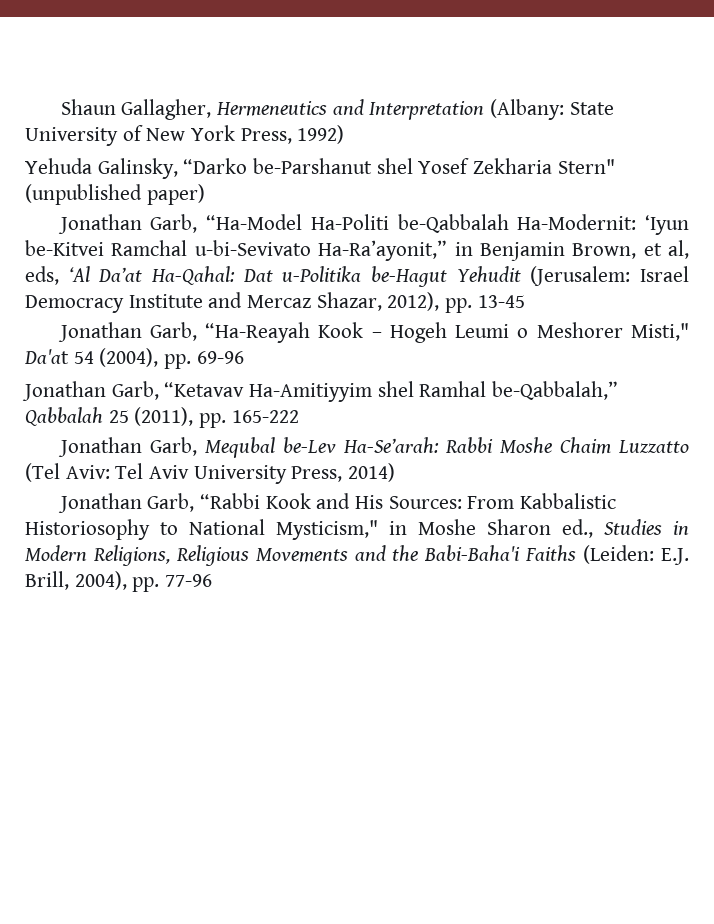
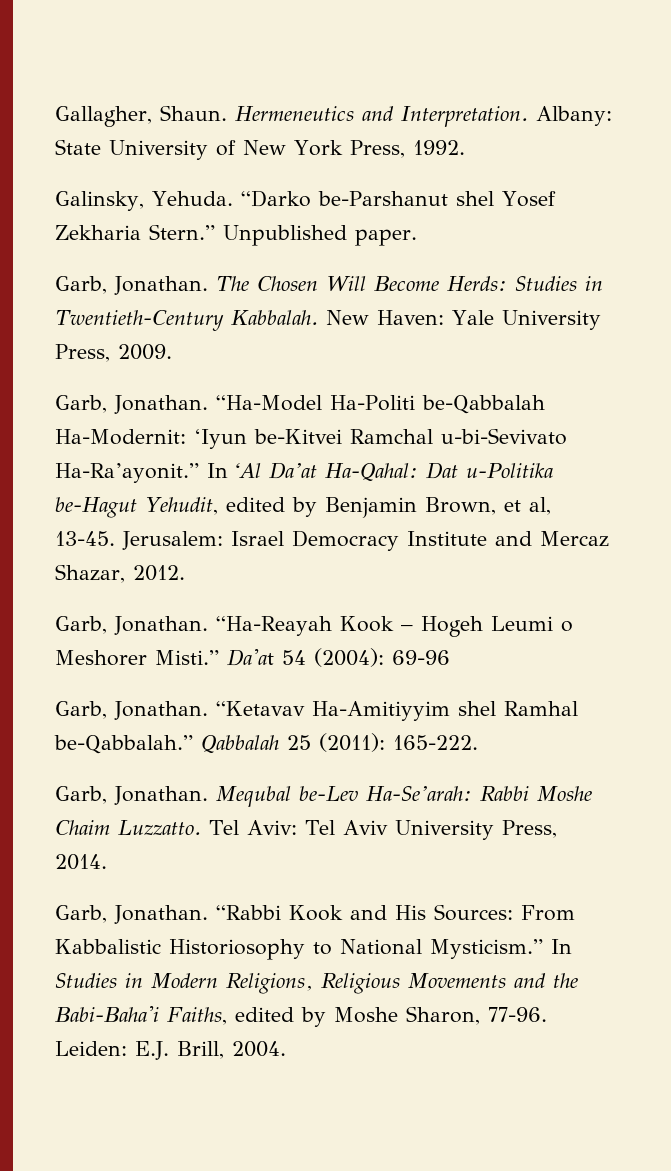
[60,99,564,120] Shaun Gallagher, Hermeneutics and Interpretation (Albany: -> [55,105,612,127] Gallagher, Shaun. Hermeneutics and Interpretation. Albany:
[297,125,345,144] [25,158,178,179] 1992) // Yehuda Galinsky, -> [412,140,465,155] [55,191,233,211] 1992. // Galinsky, Yehuda.
[557,159,615,174] [25,184,205,205] [57,214,198,234] Stern" (unpublished paper) // Jonathan Garb, -> [149,224,417,246] [55,276,603,295] [55,310,601,331] [55,344,172,362] [55,395,208,414] Stern.” Unpublished paper. // Garb, Jonathan. The Chosen Will Become Herds: Studies in Twentieth-Century Kabbalah. New Haven: Yale University Press, 2009. // Garb, Jonathan.
[318,240,689,261] [25,266,59,285] Ha-Ra’ayonit,” in Benjamin Brown, et al, eds, -> [55,463,228,483] Ha-Ra’ayonit.” In
[456,266,631,286] Yehudit (Jerusalem: -> [145,497,551,518] [55,531,223,550] Yehudit, edited by Benjamin Brown, et al, 13-45. Jerusalem:
[387,292,525,313] [57,322,197,342] 2012), pp. 13-45 // Jonathan Garb, -> [132,565,185,581] [55,616,208,635] 2012. // Garb, Jonathan.
[631,323,689,341] Misti," -> [155,650,219,665] Misti.”
[99,348,192,369] (2004), pp. -> [314,648,384,667] (2004):
[22,381,159,401] Jonathan Garb, -> [55,701,208,720] Garb, Jonathan.
[492,381,619,400] be-Qabbalah,” -> [54,735,193,754] be-Qabbalah.”
[134,407,299,428] [57,437,197,457] (2011), pp. 165-222 // Jonathan Garb, -> [319,733,478,752] [55,786,208,805] (2011): 165-222. // Garb, Jonathan.
[617,440,689,453] [25,463,60,482] Luzzatto (Tel -> [118,820,239,835] Luzzatto. Tel
[348,463,396,482] [57,493,195,513] 2014) // Jonathan Garb, -> [55,854,107,870] [55,905,208,924] 2014. // Garb, Jonathan.
[276,519,593,540] Mysticism," in Moshe Sharon ed., -> [430,939,572,959] Mysticism.” In
[525,545,690,565] [25,571,213,592] Faiths (Leiden: E.J. Brill, 2004), pp. 77-96 -> [167,1006,547,1027] [55,1041,286,1060] Faiths, edited by Moshe Sharon, 77-96. Leiden: E.J. Brill, 2004.

